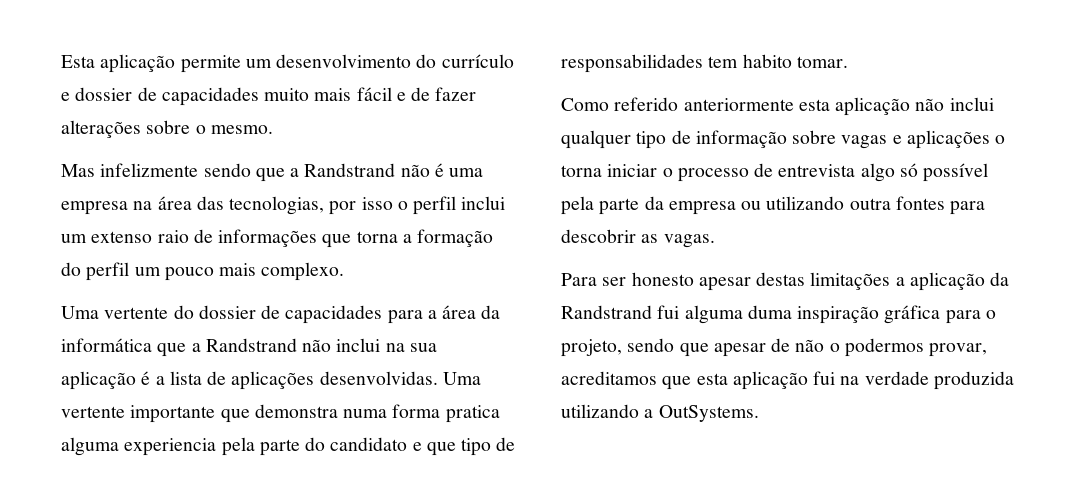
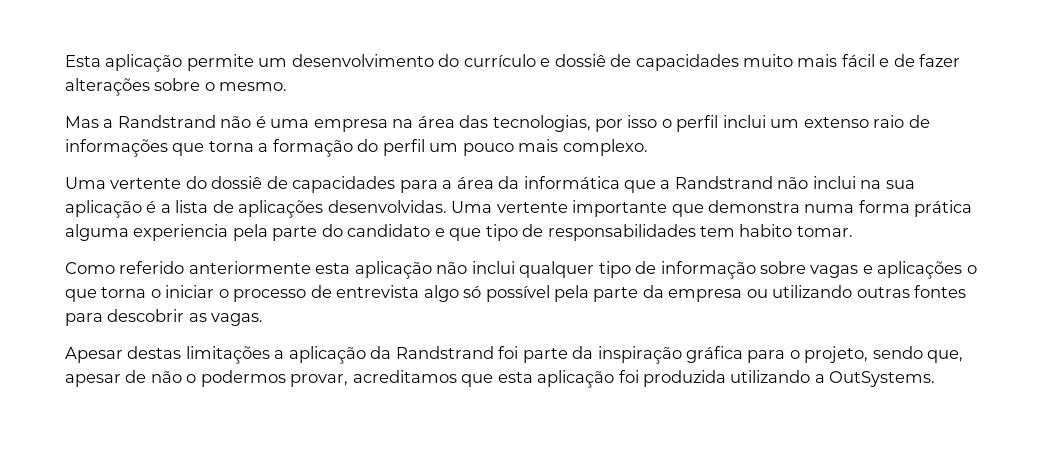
[75,87,133,101] dossier -> [554,54,606,67] dossiê
[100,163,285,182] infelizmente sendo que -> (99, 122) none
[198,305,256,319] dossier -> [211,176,263,189] dossiê
[445,405,500,423] pratica -> [914,200,973,217] prática
[561,165,602,177] torna -> [65,287,161,302] que torna o
[849,198,891,210] outra -> [856,287,910,298] outras
[561,272,751,291] Para ser honesto apesar -> [65,347,123,363] Apesar
[657,305,792,324] fui alguma duma -> [498,346,594,363] foi parte da
[679,343,709,357] que -> [927,350,964,363] que,
[813,371,929,385] fui na verdade -> [618,370,639,383] foi

